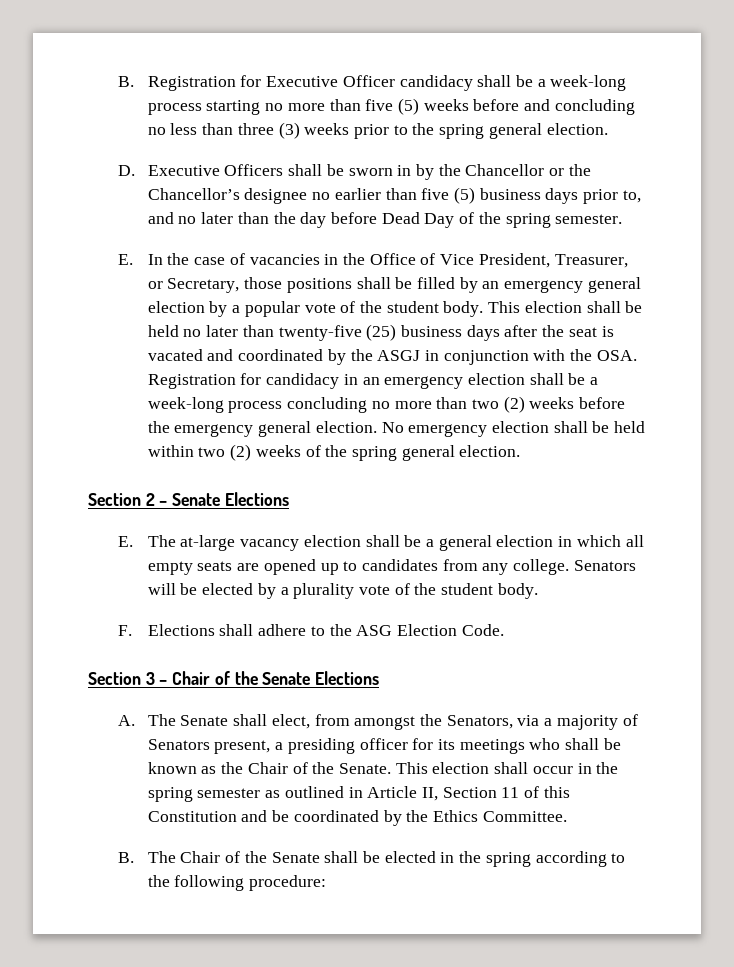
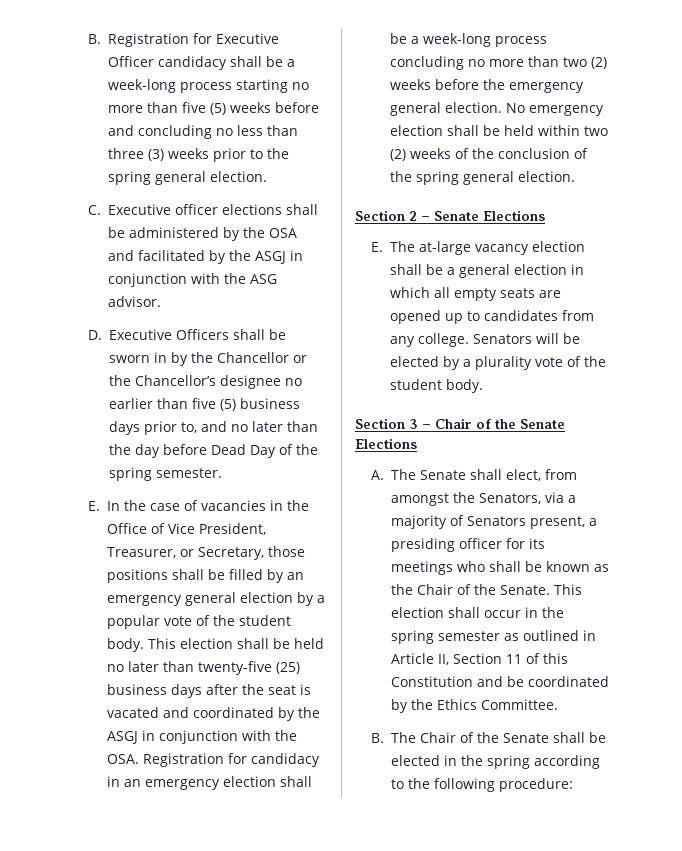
(608, 129) none -> [88,204,319,215] [108,227,298,241] [108,250,304,264] [108,273,278,287] [108,296,162,307] // C. Executive officer elections shall be administered by the OSA and facilitated by the ASGJ in conjunction with the ASG advisor.
(348, 451) none -> [498,148,589,159] [390,171,413,182] conclusion of the
[117,624,504,636] // F. Elections shall adhere to the ASG Election Code. -> (484, 386) none

